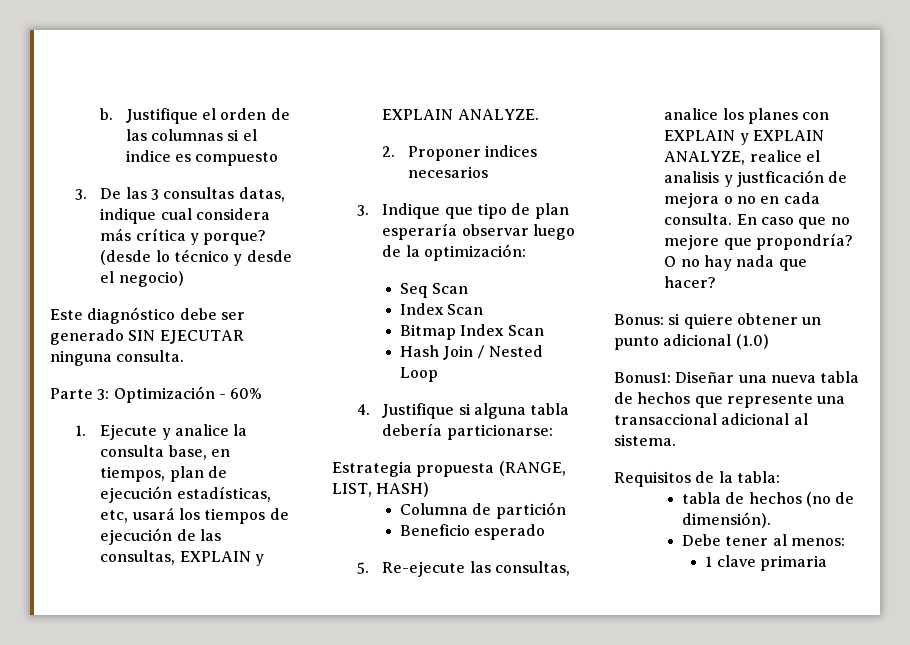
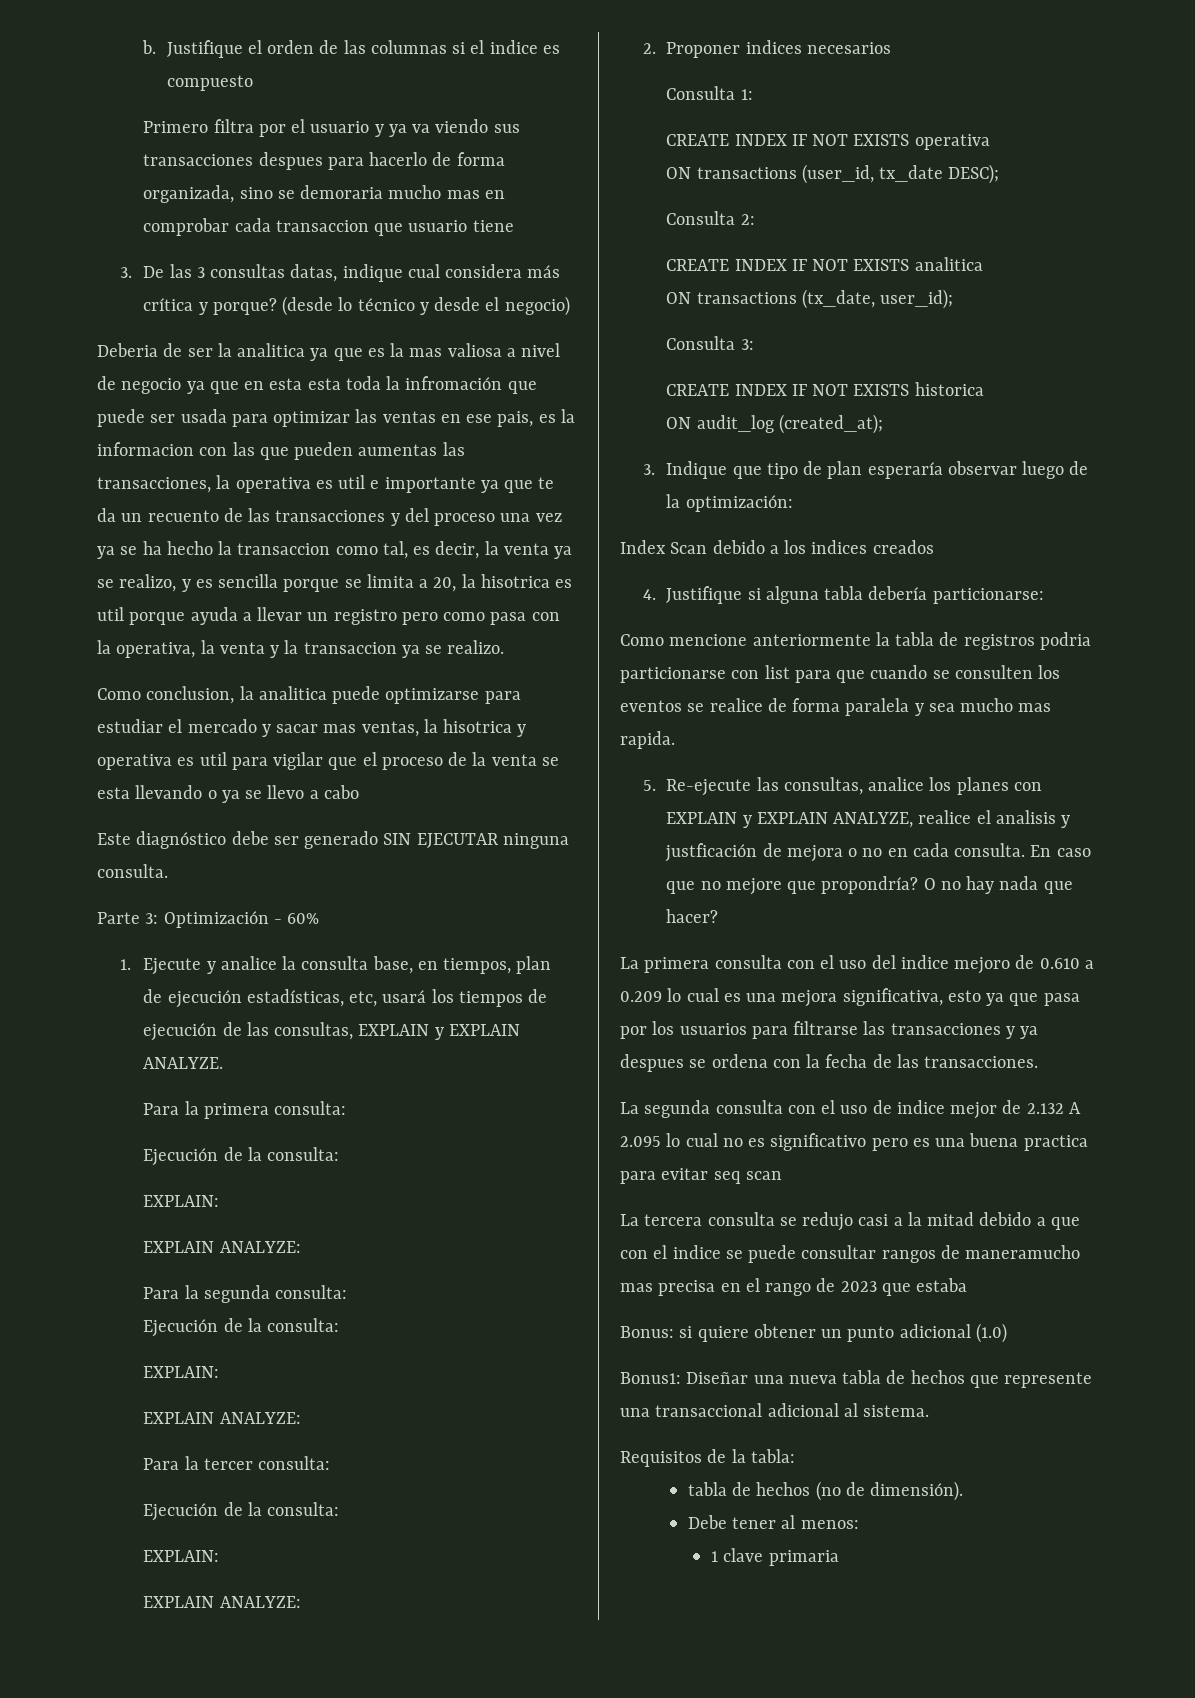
(279, 159) none -> [143,119,520,137] [143,152,505,170] [143,185,505,203] [143,218,514,236] // Primero filtra por el usuario y ya va viendo sus transacciones despues para hacerlo de forma organizada, sino se demoraria mucho mas en comprobar cada transaccion que usuario tiene
(184, 279) none -> [97,343,561,361] [97,376,537,394] [97,409,575,427] [97,442,465,460] [97,475,555,493] [97,508,562,526] [97,541,573,559] [97,574,573,592] [97,607,560,625] [97,640,505,658] [97,686,521,704] [97,719,527,737] [97,752,559,770] [97,785,359,803] // Deberia de ser la analitica ya que es la mas valiosa a nivel de negocio ya que en esta esta toda la infromación que puede ser usada para optimizar las ventas en ese pais, es la informacion con las que pueden aumentas las transacciones, la operativa es util e importante ya que te da un recuento de las transacciones y del proceso una vez ya se ha hecho la transaccion como tal, es decir, la venta ya se realizo, y es sencilla porque se limita a 20, la hisotrica es util porque ayuda a llevar un registro pero como pasa con la operativa, la venta y la transaccion ya se realizo. // Como conclusion, la analitica puede optimizarse para estudiar el mercado y sacar mas ventas, la hisotrica y operativa es util para vigilar que el proceso de la venta se esta llevando o ya se llevo a cabo
[382,145,537,161] [407,166,488,178] 2. Proponer indices necesarios -> [143,1101,347,1119] [143,1147,340,1166] [143,1195,220,1207] [143,1241,301,1253] [143,1285,348,1303] [143,1318,340,1337] [143,1366,220,1378] [143,1412,301,1424] [143,1456,331,1470] [143,1502,340,1521] [143,1550,220,1562] [143,1596,301,1608] [643,40,891,58] [666,86,753,100] [666,134,990,150] [666,164,1000,184] [666,211,755,225] [666,257,983,271] [666,289,954,309] [666,336,754,350] [666,382,984,396] [666,414,883,434] Para la primera consulta: // Ejecución de la consulta: // EXPLAIN: // EXPLAIN ANALYZE: // Para la segunda consulta: // Ejecución de la consulta: // EXPLAIN: // EXPLAIN ANALYZE: // Para la tercer consulta: // Ejecución de la consulta: // EXPLAIN: // EXPLAIN ANALYZE: // 2. Proponer indices necesarios // Consulta 1: // CREATE INDEX IF NOT EXISTS operativa // ON transactions (user_id, tx_date DESC); // Consulta 2: // CREATE INDEX IF NOT EXISTS analitica // ON transactions (tx_date, user_id); // Consulta 3: // CREATE INDEX IF NOT EXISTS historica // ON audit_log (created_at);
[400,283,469,298] [400,303,484,315] [400,324,544,340] [400,345,543,360] [400,367,439,382] // Seq Scan // Index Scan // Bitmap Index Scan // Hash Join / Nested Loop -> [620,540,934,554] // Index Scan debido a los indices creados
[332,461,566,477] [332,482,430,497] [400,502,566,519] [400,524,546,540] Estrategia propuesta (RANGE, LIST, HASH) // Columna de partición // Beneficio esperado -> [620,632,1091,650] [620,665,1061,683] [620,698,1052,716] [620,731,675,749] Como mencione anteriormente la tabla de registros podria particionarse con list para que cuando se consulten los eventos se realice de forma paralela y sea mucho mas rapida.
(717, 282) none -> [620,955,1094,974] [620,988,1080,1007] [620,1021,1039,1039] [620,1054,1039,1072] [620,1100,1081,1119] [620,1133,1088,1151] [620,1168,782,1184] [620,1212,1080,1231] [620,1245,1081,1263] [620,1278,968,1296] // La primera consulta con el uso del indice mejoro de 0.610 a 0.209 lo cual es una mejora significativa, esto ya que pasa por los usuarios para filtrarse las transacciones y ya despues se ordena con la fecha de las transacciones. // La segunda consulta con el uso de indice mejor de 2.132 A 2.095 lo cual no es significativo pero es una buena practica para evitar seq scan // La tercera consulta se redujo casi a la mitad debido a que con el indice se puede consultar rangos de maneramucho mas precisa en el rango de 2023 que estaba

